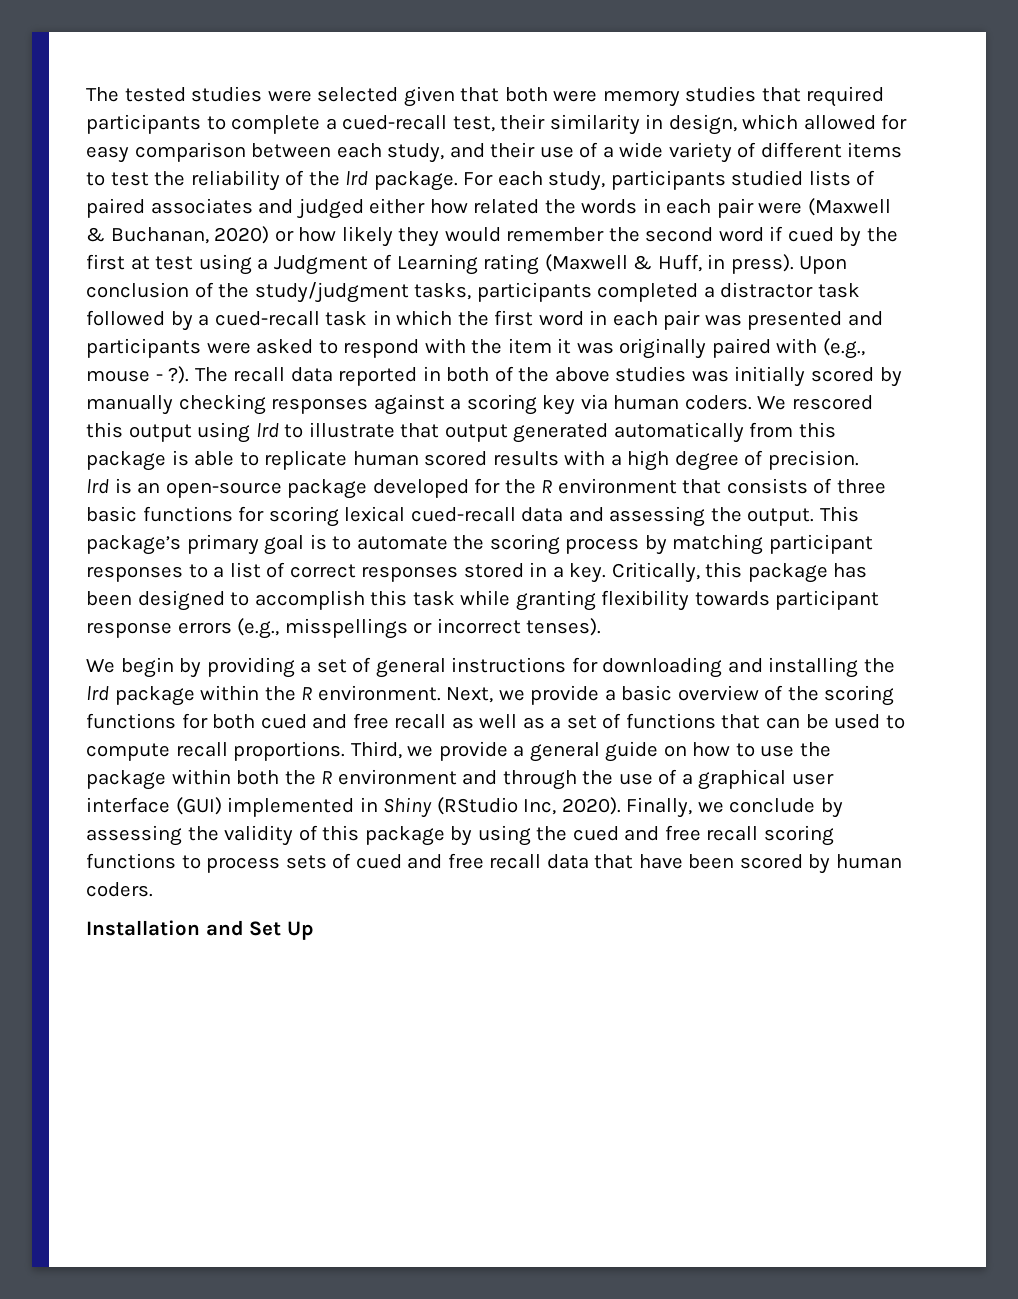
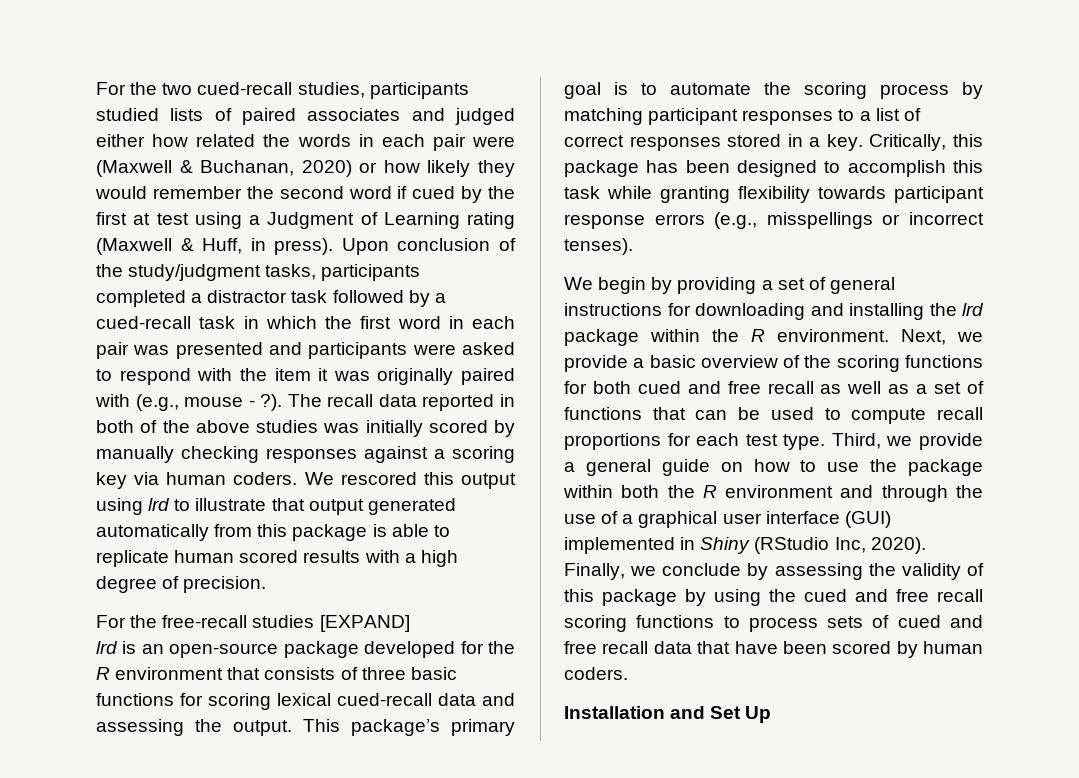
[86,86,885,107] [86,114,908,135] [86,142,903,163] [86,170,606,191] The tested studies were selected given that both were memory studies that required participants to complete a cued-recall test, their similarity in design, which allowed for easy comparison between each study, and their use of a wide variety of different items to test the reliability of the lrd package. For each study, -> [96,82,365,98] For the two cued-recall studies,
(859, 460) none -> [96,615,410,632] // For the free-recall studies [EXPAND]
[233,741,346,761] proportions. -> [564,433,826,450] proportions for each test type.

